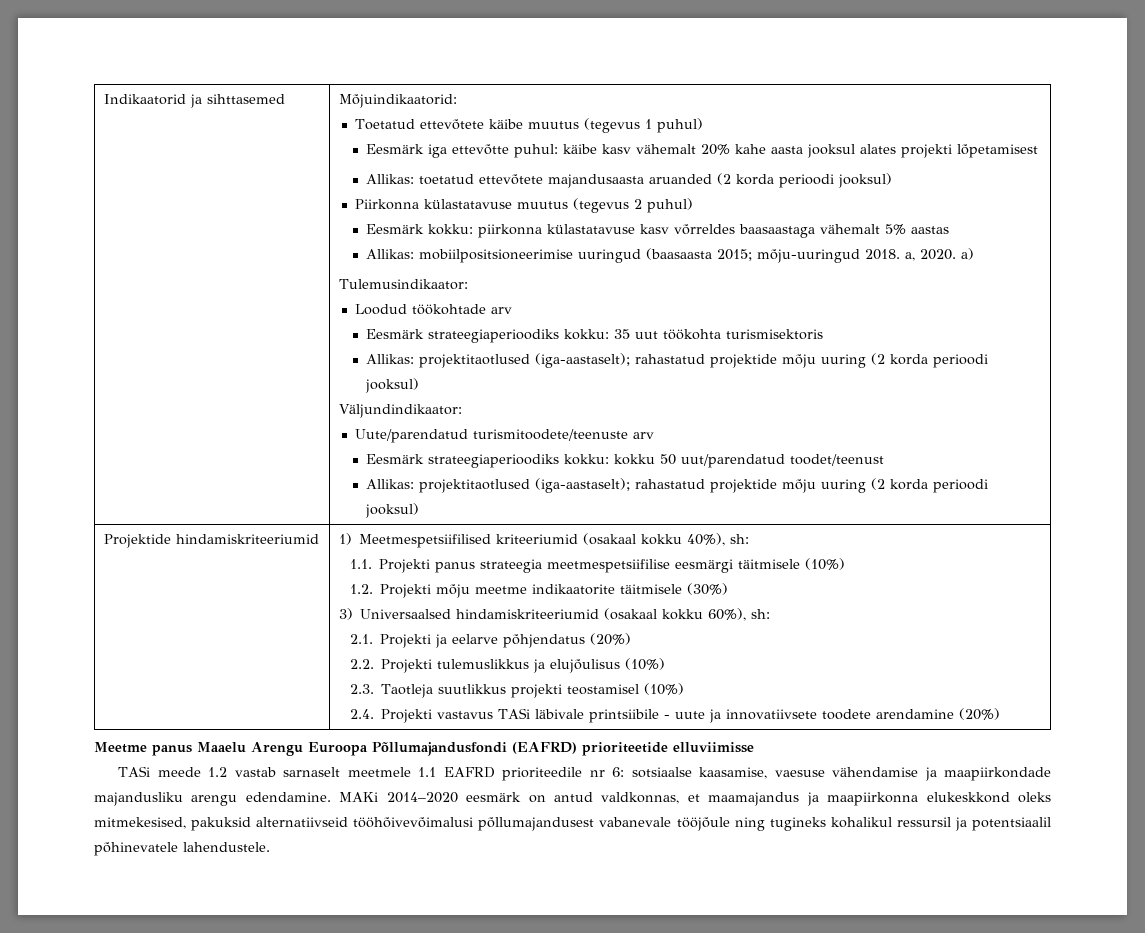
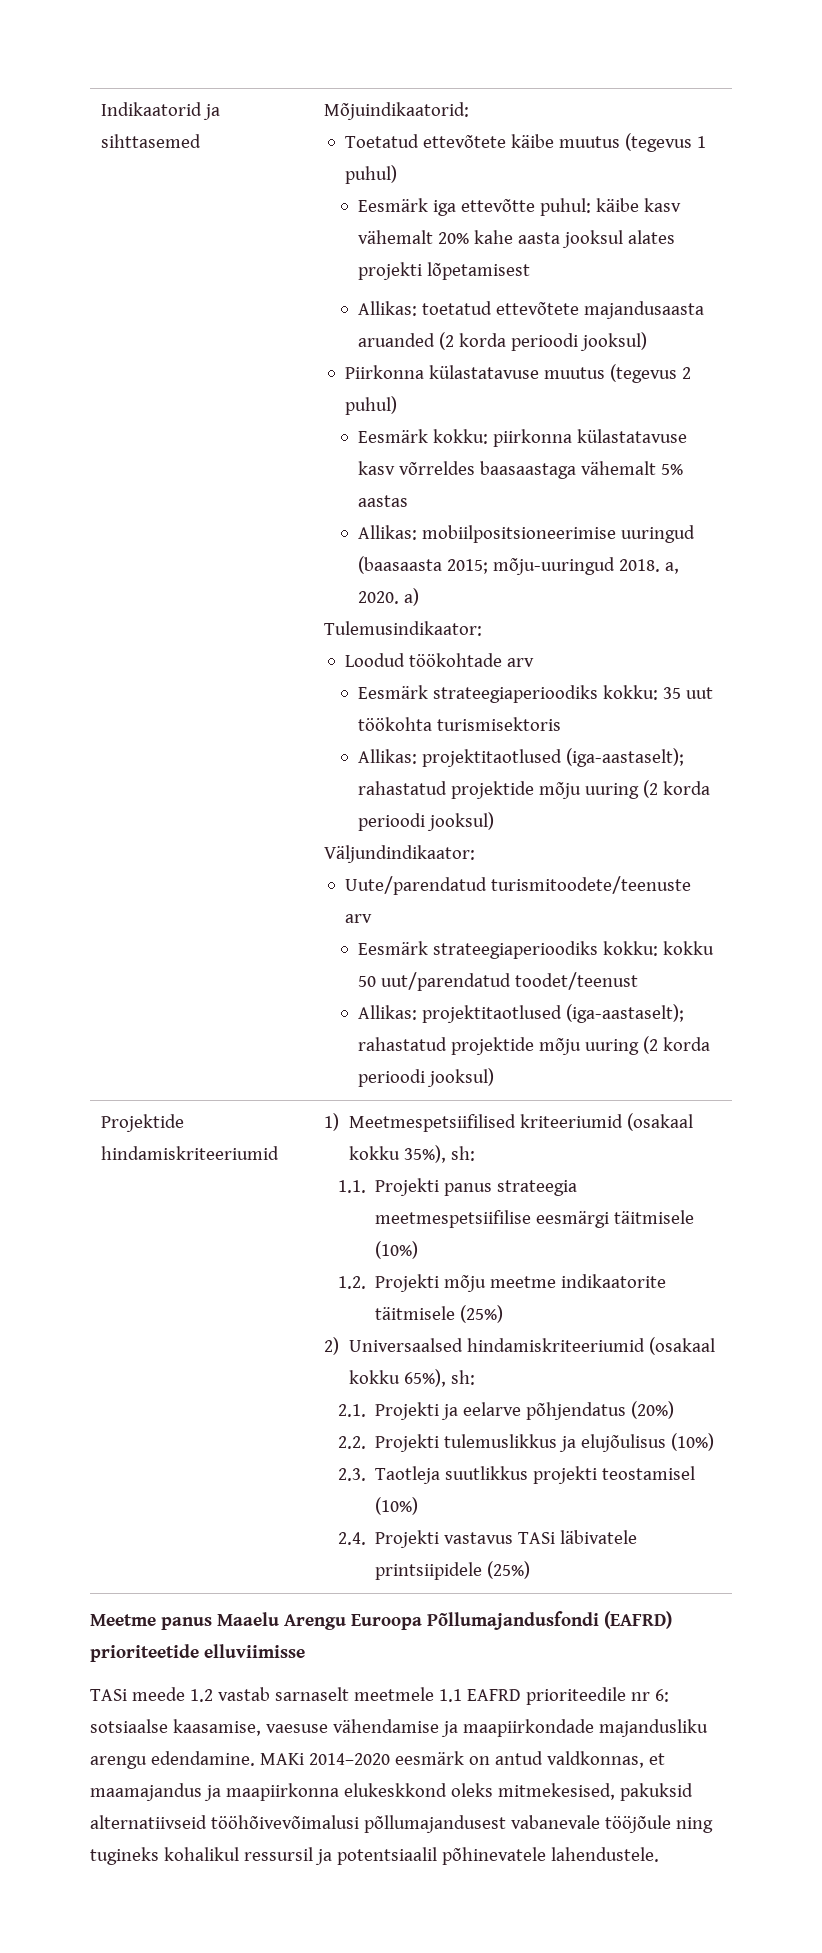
[687,533,726,546] 40%), -> [403,1145,446,1163] 35%),
[687,583,729,595] [339,608,354,620] (30%) // 3) -> [459,1305,503,1323] [324,1337,340,1355] (25%) // 2)
[708,608,747,621] 60%), -> [403,1369,446,1387] 65%),
[534,708,1000,723] läbivale printsiibile - uute ja innovatiivsete toodete arendamine (20%) -> [559,1530,637,1544] [374,1561,530,1580] läbivatele printsiipidele (25%)

